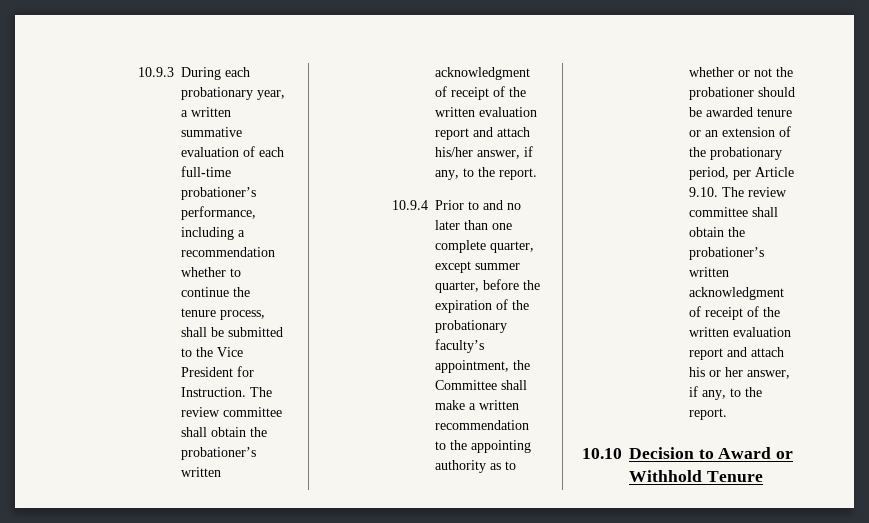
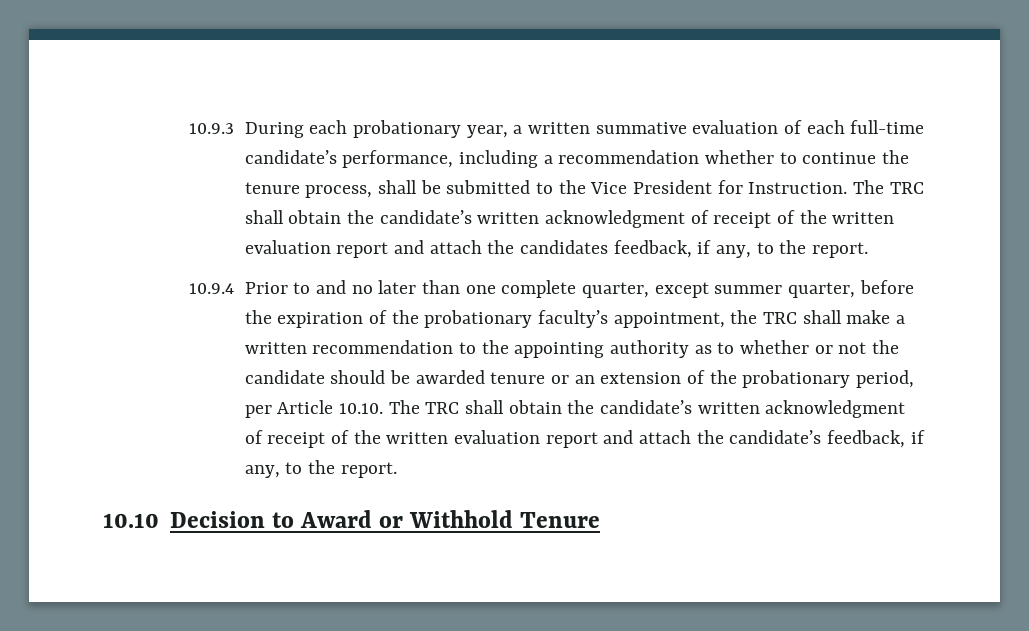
[180,187,256,200] probationer’s -> [244,150,337,164] candidate’s
[180,407,282,417] [180,427,267,437] [180,447,256,460] review committee shall obtain the probationer’s -> [889,182,924,194] [244,210,472,224] TRC shall obtain the candidate’s
[434,147,520,159] his/her answer, -> [487,240,692,258] the candidates feedback,
[434,380,497,390] Committee -> [763,312,798,324] TRC
[688,87,754,100] probationer -> [244,370,325,384] candidate
[688,187,787,197] [688,207,778,217] [688,227,745,237] [688,247,764,260] 9.10. The review committee shall obtain the probationer’s -> [339,400,693,414] 10.10. The TRC shall obtain the candidate’s
[688,367,790,379] his or her answer, -> [696,430,906,448] the candidate’s feedback,

